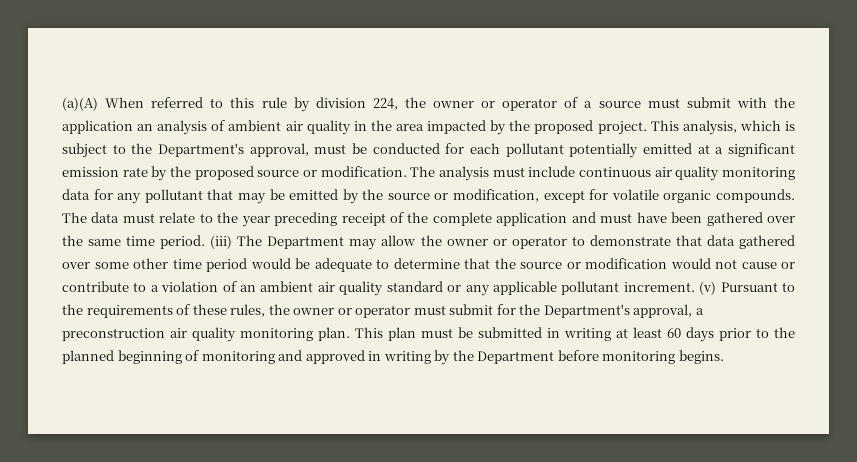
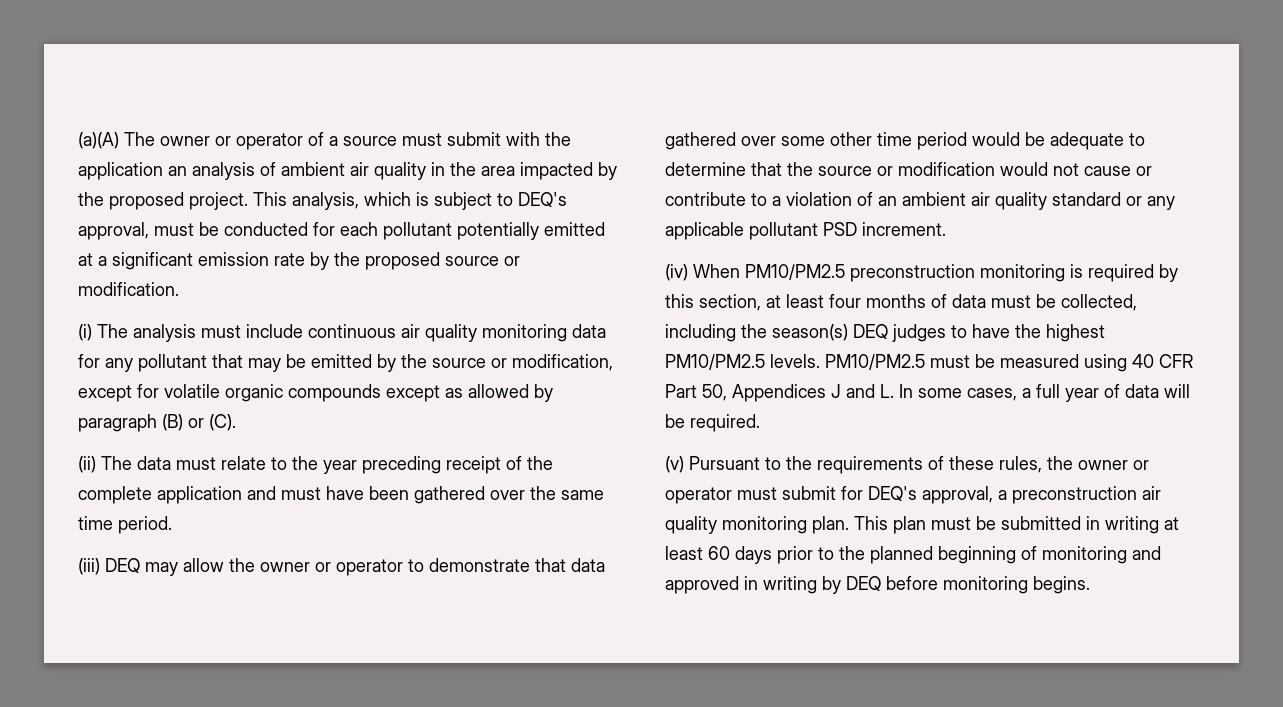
[105,97,426,112] When referred to this rule by division 224, the -> [124,132,155,146] The
[131,143,244,157] the Department's -> [518,192,567,208] DEQ's
(407, 171) none -> [78,324,92,341] // (i)
[716,189,795,203] compounds. -> [288,384,553,402] [78,414,236,432] [78,456,96,473] compounds except as allowed by paragraph (B) or (C). // (ii)
[210,235,345,249] (iii) The Department -> [78,558,140,575] // (iii) DEQ
(620, 288) none -> [823,222,857,236] PSD
(695, 287) none -> [665,264,1178,282] [665,294,1137,311] [665,324,1105,342] [665,354,1193,372] [665,384,1190,402] [665,414,760,432] // (iv) When PM10/PM2.5 preconstruction monitoring is required by this section, at least four months of data must be collected, including the season(s) DEQ judges to have the highest PM10/PM2.5 levels. PM10/PM2.5 must be measured using 40 CFR Part 50, Appendices J and L. In some cases, a full year of data will be required. //
[519,304,630,318] the Department's -> [868,486,917,502] DEQ's
[452,350,555,364] the Department -> [846,576,881,592] DEQ

